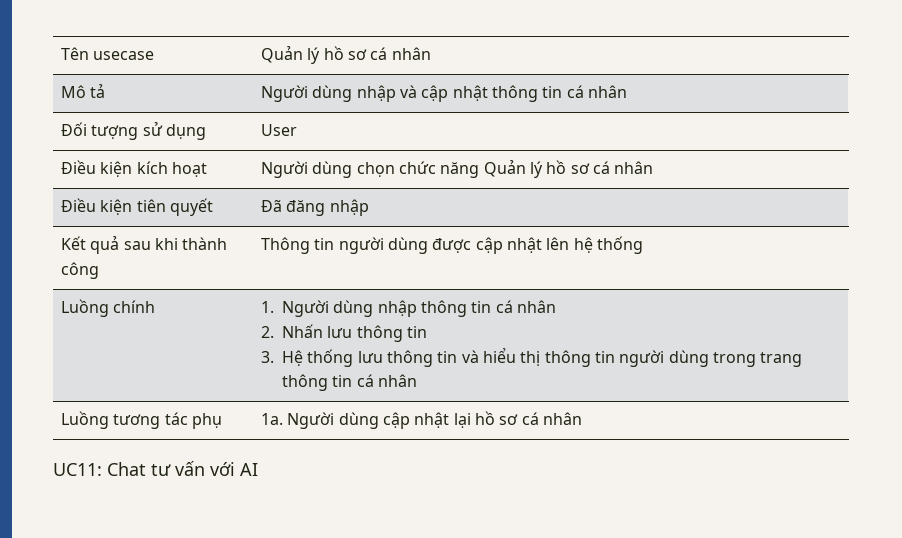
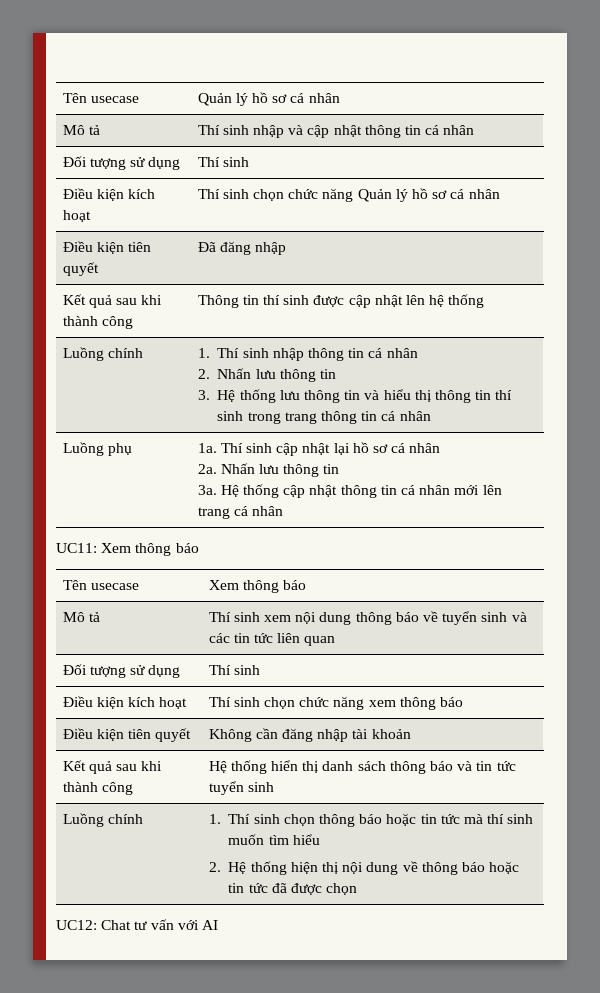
[261,85,353,102] Người dùng -> [197,125,249,135] Thí sinh
[261,124,298,136] [61,160,208,177] [261,161,353,178] User // Điều kiện kích hoạt | Người dùng -> [197,157,249,167] [62,188,156,201] [62,210,91,222] [197,189,249,199] Thí sinh // Điều kiện kích hoạt | Thí sinh
[338,237,429,254] người dùng -> [263,295,310,305] thí sinh
[282,300,374,317] Người dùng -> [217,348,269,358] Thí sinh
[619,350,709,367] người dùng -> [495,390,513,400] [217,411,244,421] thí sinh
[113,412,188,429] tương tác -> (104, 449) none
[287,412,379,429] Người dùng -> [220,443,273,453] Thí sinh
[53,463,102,476] // UC11: -> [197,463,340,477] [197,484,502,498] [197,506,284,519] [56,543,199,556] [62,580,139,590] [208,580,307,593] [62,612,100,622] [208,611,527,625] [208,633,336,646] [62,664,181,678] [208,665,260,675] [62,696,188,709] [208,696,463,710] [62,728,192,742] [208,728,411,742] [62,760,163,774] [62,782,133,795] [208,760,516,774] [208,781,274,795] [62,813,143,827] [208,813,534,827] [228,834,320,845] [208,861,520,875] [228,883,358,895] [56,920,97,930] // 2a. Nhấn lưu thông tin // 3a. Hệ thống cập nhật thông tin cá nhân mới lên trang cá nhân // UC11: Xem thông báo // Tên usecase | Xem thông báo // Mô tả | Thí sinh xem nội dung thông báo về tuyển sinh và các tin tức liên quan // Đối tượng sử dụng | Thí sinh // Điều kiện kích hoạt | Thí sinh chọn chức năng xem thông báo // Điều kiện tiên quyết | Không cần đăng nhập tài khoản // Kết quả sau khi thành công | Hệ thống hiển thị danh sách thông báo và tin tức tuyển sinh // Luồng chính | 1. Thí sinh chọn thông báo hoặc tin tức mà thí sinh muốn tìm hiểu // 2. Hệ thống hiện thị nội dung về thông báo hoặc tin tức đã được chọn // UC12:

